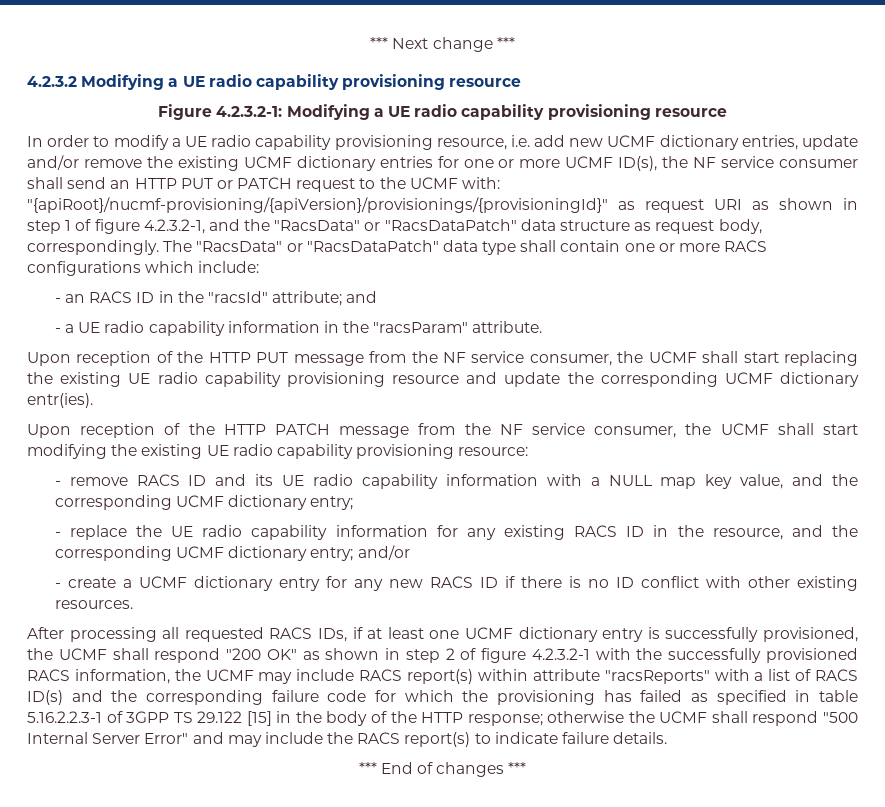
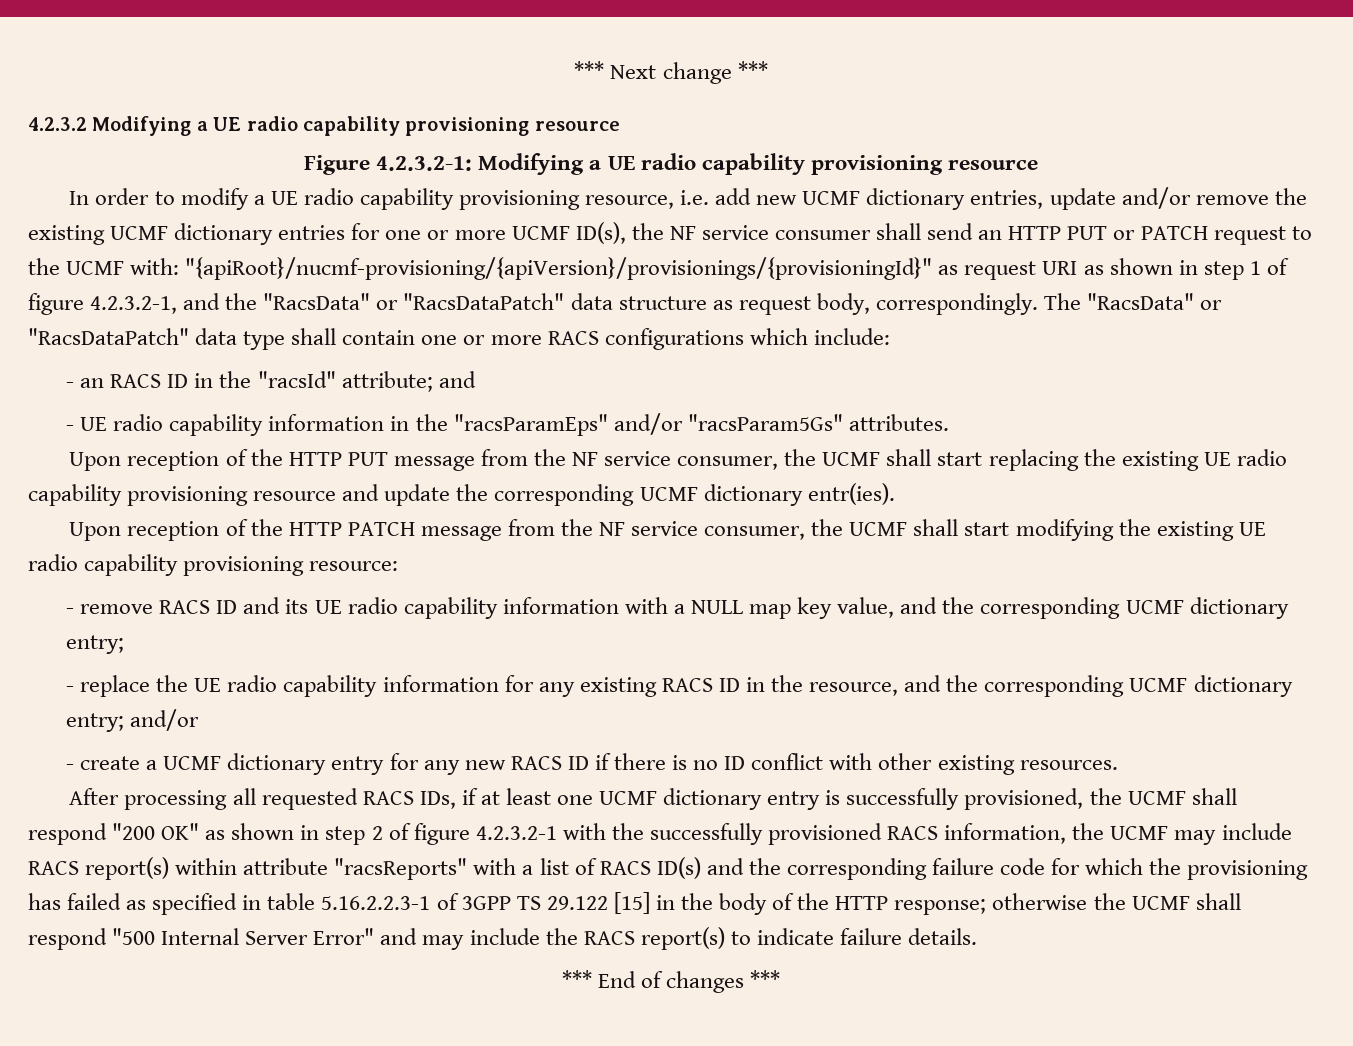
[64,324,74,333] a -> (75, 428) none
[373,321,543,333] "racsParam" attribute. -> [453,413,949,436] "racsParamEps" and/or "racsParam5Gs" attributes.

